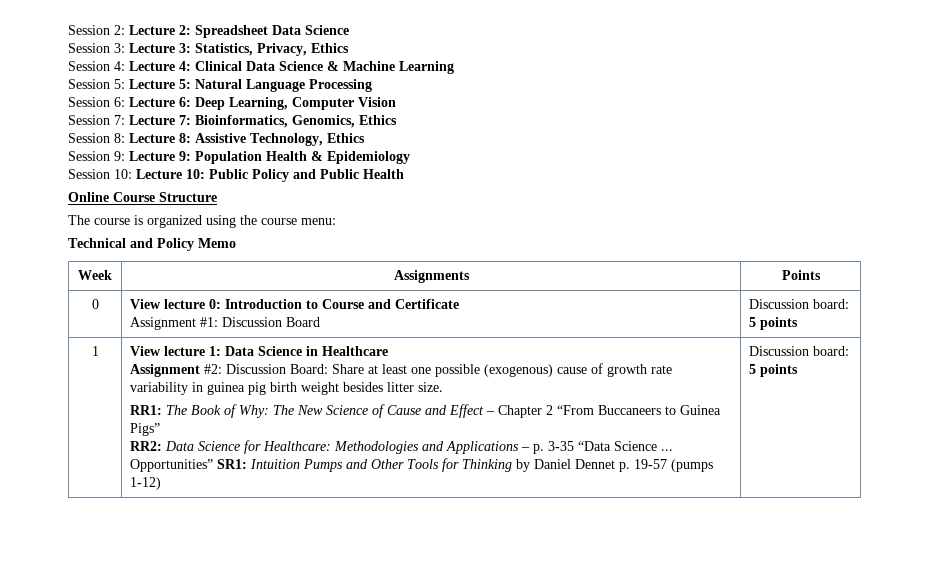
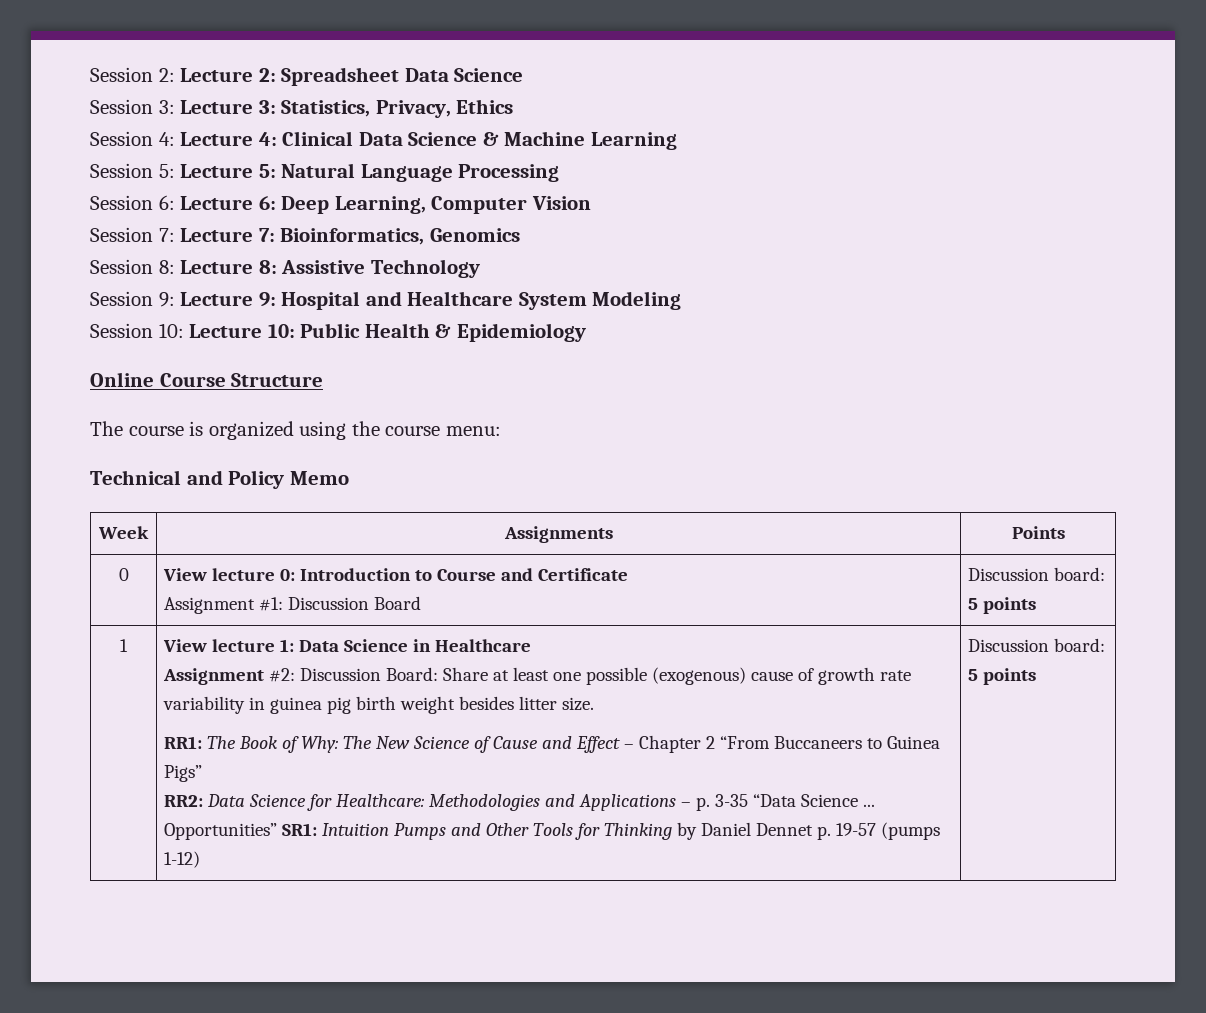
[292,115,397,128] Genomics, Ethics -> [429,228,520,242] Genomics
[250,133,365,146] Technology, Ethics -> [370,259,480,278] Technology
[195,151,410,164] Population Health & Epidemiology -> [281,291,682,310] Hospital and Healthcare System Modeling
[252,169,404,182] Policy and Public Health -> [364,323,586,342] Health & Epidemiology

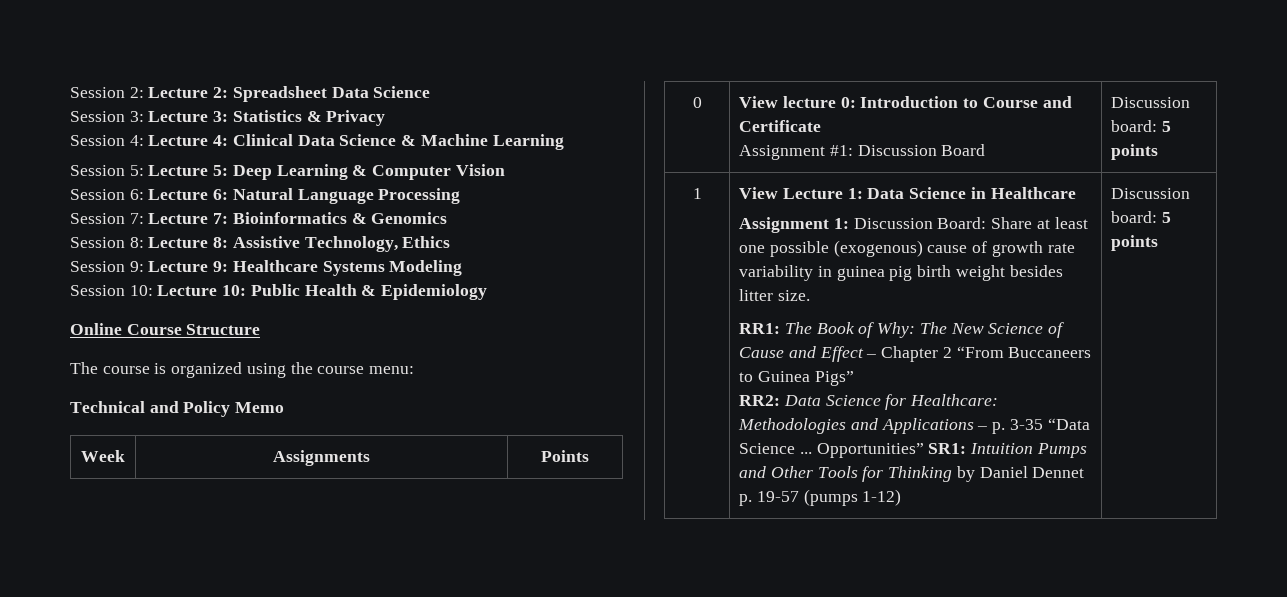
[281,99,514,118] Statistics, Privacy, Ethics -> [232,110,386,126] Statistics & Privacy
[281,163,560,182] [90,195,591,214] Natural Language Processing // Session 6: Lecture 6: Deep Learning, Computer Vision -> [232,164,505,180] [70,188,461,204] Deep Learning & Computer Vision // Session 6: Lecture 6: Natural Language Processing
[280,228,425,245] Bioinformatics, -> [232,212,367,224] Bioinformatics &
[370,259,480,278] Technology -> [304,236,451,252] Technology, Ethics
[281,291,587,310] Hospital and Healthcare System -> [232,260,385,276] Healthcare Systems
[212,639,276,652] lecture -> [782,188,843,199] Lecture
[269,668,296,682] #2: -> [833,218,849,229] 1:

